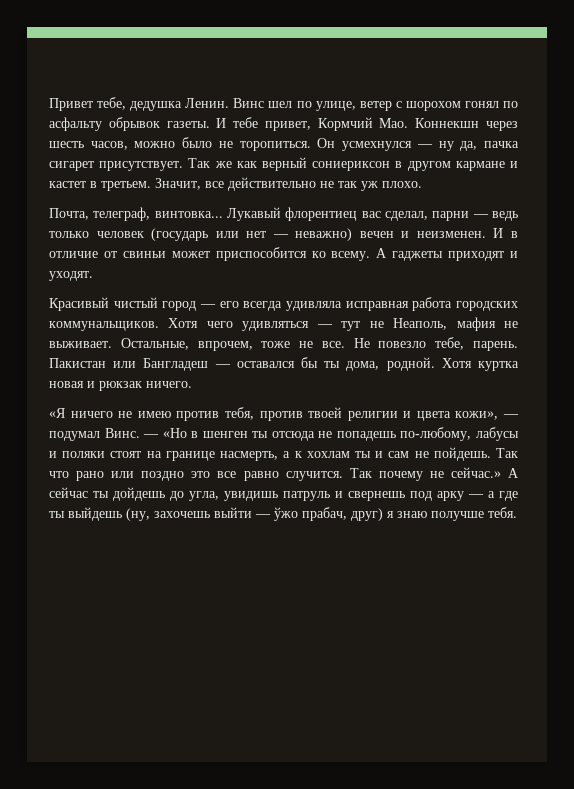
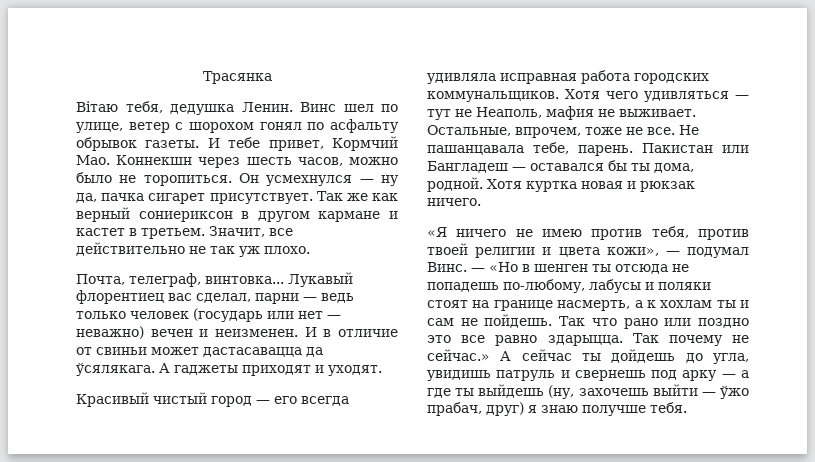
[49,97,127,111] Привет тебе, -> [202,71,272,84] [76,101,163,113] Трасянка // Вітаю тебя,
[215,247,371,261] приспособится ко всему. -> [203,347,323,357] [76,362,155,376] дастасавацца да ўсялякага.
[378,341,427,348] повезло -> [427,145,524,155] пашанцавала
[285,471,343,481] случится. -> [547,335,623,346] здарыцца.

